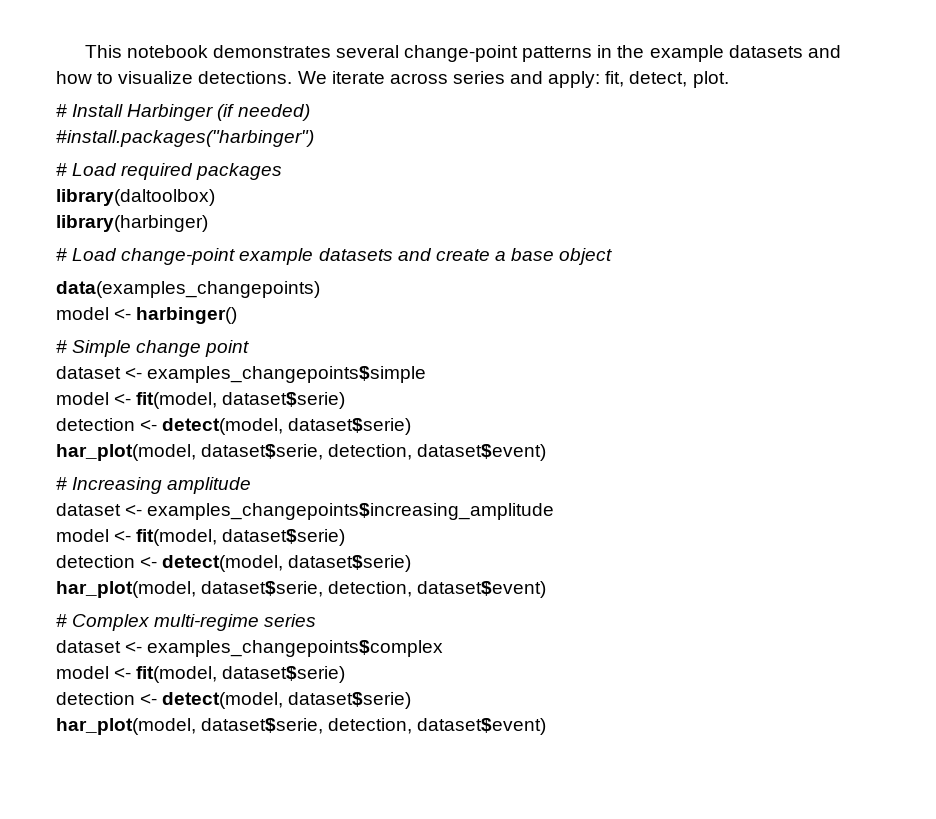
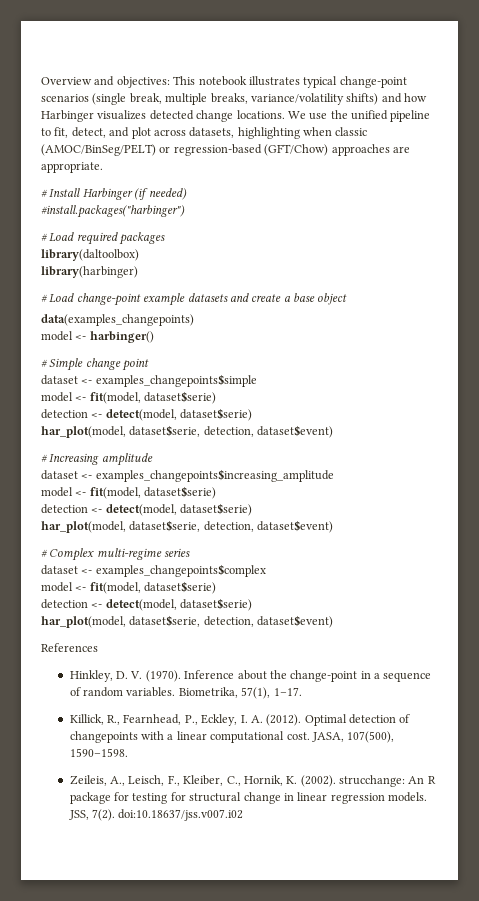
[84,45,841,62] [56,71,729,88] This notebook demonstrates several change-point patterns in the example datasets and how to visualize detections. We iterate across series and apply: fit, detect, plot. -> [41,76,407,88] [41,93,427,105] [41,110,431,122] [41,127,368,139] [41,144,410,156] [41,162,103,173] Overview and objectives: This notebook illustrates typical change-point scenarios (single break, multiple breaks, variance/volatility shifts) and how Harbinger visualizes detected change locations. We use the unified pipeline to fit, detect, and plot across datasets, highlighting when classic (AMOC/BinSeg/PELT) or regression-based (GFT/Chow) approaches are appropriate.
(547, 726) none -> [41,643,98,652] [69,670,432,682] [69,687,302,699] [69,714,411,726] [69,731,395,743] [69,748,128,757] [69,775,436,787] [69,792,428,804] [68,809,244,821] // References // Hinkley, D. V. (1970). Inference about the change-point in a sequence of random variables. Biometrika, 57(1), 1–17. // Killick, R., Fearnhead, P., Eckley, I. A. (2012). Optimal detection of changepoints with a linear computational cost. JASA, 107(500), 1590–1598. // Zeileis, A., Leisch, F., Kleiber, C., Hornik, K. (2002). strucchange: An R package for testing for structural change in linear regression models. JSS, 7(2). doi:10.18637/jss.v007.i02

